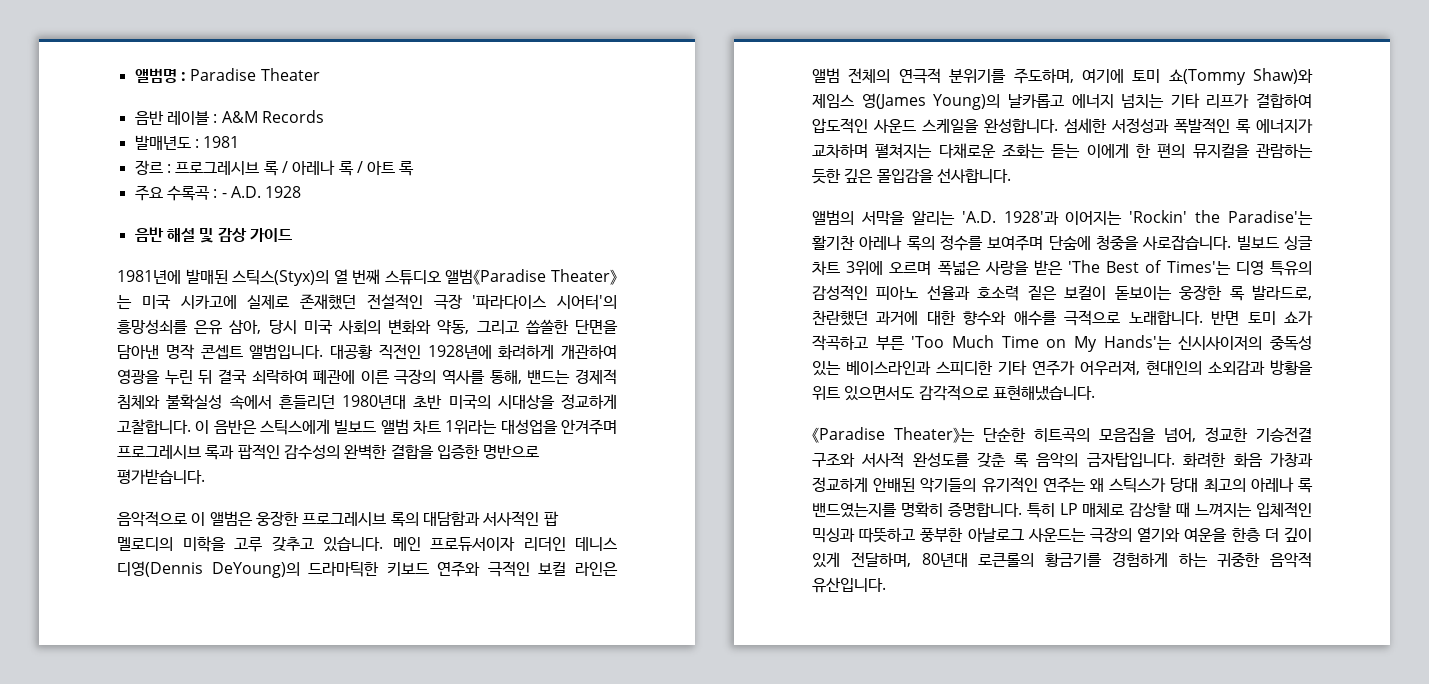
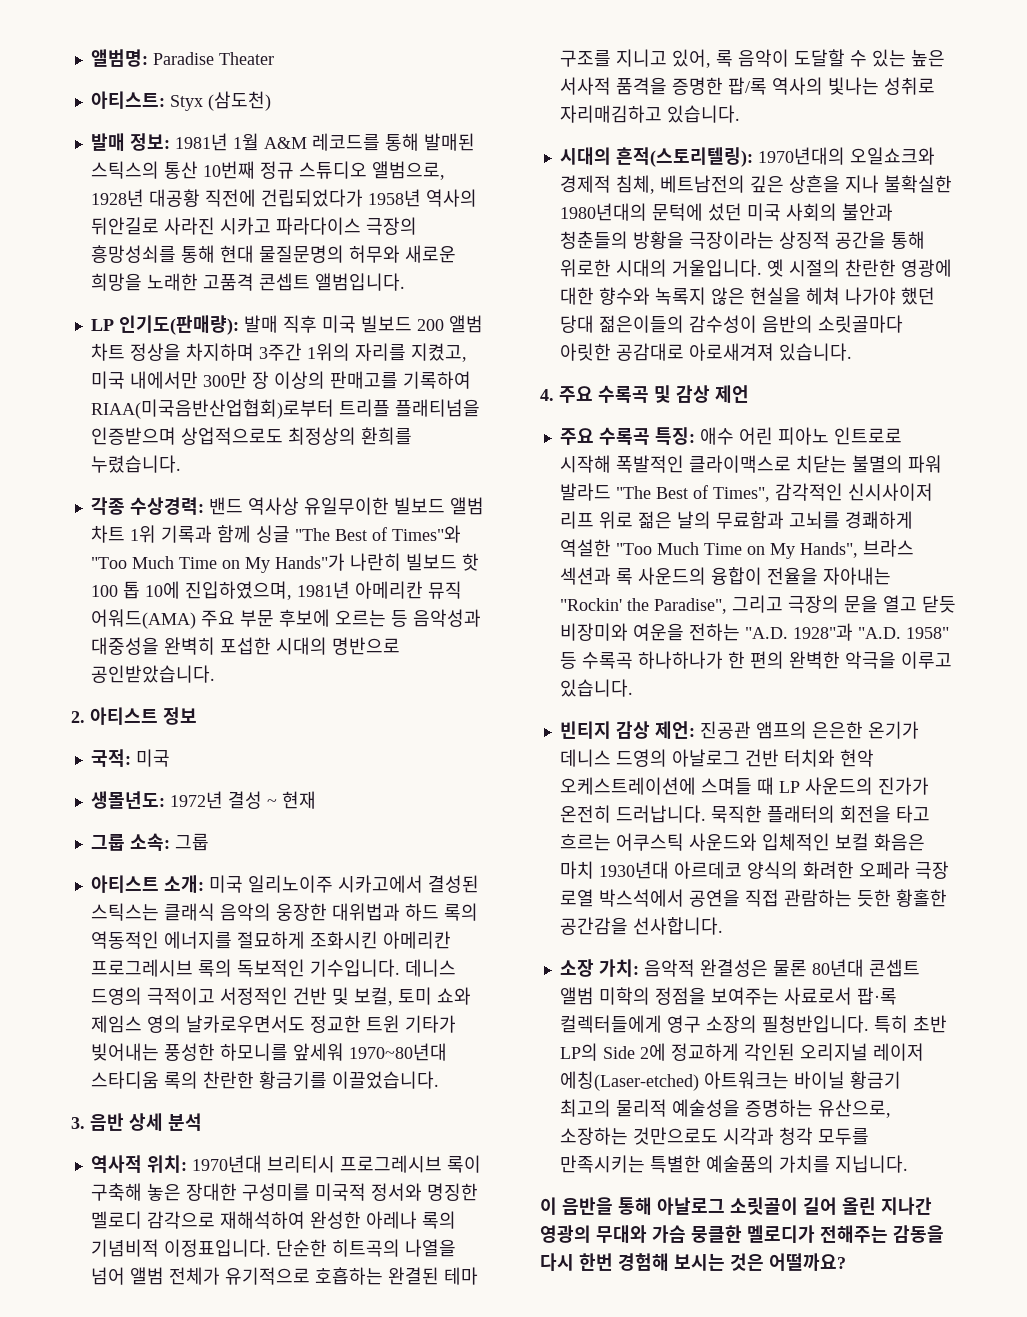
[134,68,186,83] 앨범명 : -> [90,49,148,67] 앨범명:
[134,110,324,125] [134,135,240,150] [134,160,415,176] [134,185,302,201] [134,227,292,243] [117,269,617,286] [117,294,617,310] [117,319,618,335] [117,344,617,360] [117,369,617,385] [117,394,617,410] [117,419,617,435] [117,444,540,460] [117,469,205,484] [117,511,559,527] [117,536,617,552] [117,561,618,578] [812,68,1313,85] [812,93,1312,110] [812,118,1313,134] [812,143,1313,159] [812,168,1011,184] [812,210,1313,225] [812,235,1313,251] [812,260,1312,276] [812,285,1312,301] [812,310,1313,326] [812,335,1312,352] [812,360,1313,376] [812,385,1095,401] [812,427,1312,443] [812,452,1313,468] [812,477,1313,493] [812,502,1312,518] [812,527,1312,543] [812,552,1312,568] [812,577,886,593] 음반 레이블 : A&M Records // 발매년도 : 1981 // 장르 : 프로그레시브 록 / 아레나 록 / 아트 록 // 주요 수록곡 : - A.D. 1928 // 음반 해설 및 감상 가이드 // 1981년에 발매된 스틱스(Styx)의 열 번째 스튜디오 앨범《Paradise Theater》는 미국 시카고에 실제로 존재했던 전설적인 극장 '파라다이스 시어터'의 흥망성쇠를 은유 삼아, 당시 미국 사회의 변화와 약동, 그리고 씁쓸한 단면을 담아낸 명작 콘셉트 앨범입니다. 대공황 직전인 1928년에 화려하게 개관하여 영광을 누린 뒤 결국 쇠락하여 폐관에 이른 극장의 역사를 통해, 밴드는 경제적 침체와 불확실성 속에서 흔들리던 1980년대 초반 미국의 시대상을 정교하게 고찰합니다. 이 음반은 스틱스에게 빌보드 앨범 차트 1위라는 대성업을 안겨주며 프로그레시브 록과 팝적인 감수성의 완벽한 결합을 입증한 명반으로 평가받습니다. // 음악적으로 이 앨범은 웅장한 프로그레시브 록의 대담함과 서사적인 팝 멜로디의 미학을 고루 갖추고 있습니다. 메인 프로듀서이자 리더인 데니스 디영(Dennis DeYoung)의 드라마틱한 키보드 연주와 극적인 보컬 라인은 앨범 전체의 연극적 분위기를 주도하며, 여기에 토미 쇼(Tommy Shaw)와 제임스 영(James Young)의 날카롭고 에너지 넘치는 기타 리프가 결합하여 압도적인 사운드 스케일을 완성합니다. 섬세한 서정성과 폭발적인 록 에너지가 교차하며 펼쳐지는 다채로운 조화는 듣는 이에게 한 편의 뮤지컬을 관람하는 듯한 깊은 몰입감을 선사합니다. // 앨범의 서막을 알리는 'A.D. 1928'과 이어지는 'Rockin' the Paradise'는 활기찬 아레나 록의 정수를 보여주며 단숨에 청중을 사로잡습니다. 빌보드 싱글 차트 3위에 오르며 폭넓은 사랑을 받은 'The Best of Times'는 디영 특유의 감성적인 피아노 선율과 호소력 짙은 보컬이 돋보이는 웅장한 록 발라드로, 찬란했던 과거에 대한 향수와 애수를 극적으로 노래합니다. 반면 토미 쇼가 작곡하고 부른 'Too Much Time on My Hands'는 신시사이저의 중독성 있는 베이스라인과 스피디한 기타 연주가 어우러져, 현대인의 소외감과 방황을 위트 있으면서도 감각적으로 표현해냈습니다. // 《Paradise Theater》는 단순한 히트곡의 모음집을 넘어, 정교한 기승전결 구조와 서사적 완성도를 갖춘 록 음악의 금자탑입니다. 화려한 화음 가창과 정교하게 안배된 악기들의 유기적인 연주는 왜 스틱스가 당대 최고의 아레나 록 밴드였는지를 명확히 증명합니다. 특히 LP 매체로 감상할 때 느껴지는 입체적인 믹싱과 따뜻하고 풍부한 아날로그 사운드는 극장의 열기와 여운을 한층 더 깊이 있게 전달하며, 80년대 로큰롤의 황금기를 경험하게 하는 귀중한 음악적 유산입니다. -> [90,91,271,111] [90,133,475,151] [90,161,445,180] [90,189,477,207] [90,217,417,235] [90,245,456,263] [90,273,405,291] [90,315,483,335] [90,343,467,362] [90,371,471,389] [90,399,480,419] [90,427,412,445] [90,455,181,473] [90,497,484,515] [90,525,461,543] [90,553,479,573] [90,581,462,600] [90,609,481,629] [90,637,400,655] [90,665,215,683] [71,707,197,725] [90,749,170,767] [90,791,316,809] [90,833,209,851] [90,875,479,893] [90,903,478,921] [90,931,451,949] [90,959,456,977] [90,987,471,1006] [90,1015,456,1033] [90,1043,447,1061] [90,1071,439,1089] [71,1113,202,1131] [90,1155,481,1173] [90,1183,478,1201] [90,1211,456,1229] [90,1239,456,1257] [90,1267,478,1285] [559,49,945,68] [559,77,935,95] [559,105,740,123] [559,147,935,167] [559,175,952,194] [559,203,893,221] [559,231,925,249] [559,259,952,277] [559,287,935,305] [559,315,903,333] [559,343,852,361] [540,385,749,403] [559,427,902,445] [559,455,942,473] [559,483,933,502] [559,511,913,529] [559,539,914,559] [559,567,891,585] [559,595,956,614] [559,623,949,641] [559,651,952,669] [559,679,633,697] [559,721,919,739] [559,749,874,767] [559,777,929,795] [559,805,930,823] [559,833,925,851] [559,861,949,879] [559,889,947,907] [559,917,723,935] [559,959,920,977] [559,987,897,1005] [559,1015,947,1033] [559,1043,924,1061] [559,1071,901,1091] [559,1099,891,1118] [559,1127,869,1145] [559,1155,908,1173] [540,1197,932,1215] [540,1225,944,1243] [540,1253,846,1271] 아티스트: Styx (삼도천) // 발매 정보: 1981년 1월 A&M 레코드를 통해 발매된 스틱스의 통산 10번째 정규 스튜디오 앨범으로, 1928년 대공황 직전에 건립되었다가 1958년 역사의 뒤안길로 사라진 시카고 파라다이스 극장의 흥망성쇠를 통해 현대 물질문명의 허무와 새로운 희망을 노래한 고품격 콘셉트 앨범입니다. // LP 인기도(판매량): 발매 직후 미국 빌보드 200 앨범 차트 정상을 차지하며 3주간 1위의 자리를 지켰고, 미국 내에서만 300만 장 이상의 판매고를 기록하여 RIAA(미국음반산업협회)로부터 트리플 플래티넘을 인증받으며 상업적으로도 최정상의 환희를 누렸습니다. // 각종 수상경력: 밴드 역사상 유일무이한 빌보드 앨범 차트 1위 기록과 함께 싱글 "The Best of Times"와 "Too Much Time on My Hands"가 나란히 빌보드 핫 100 톱 10에 진입하였으며, 1981년 아메리칸 뮤직 어워드(AMA) 주요 부문 후보에 오르는 등 음악성과 대중성을 완벽히 포섭한 시대의 명반으로 공인받았습니다. // 2. 아티스트 정보 // 국적: 미국 // 생몰년도: 1972년 결성 ~ 현재 // 그룹 소속: 그룹 // 아티스트 소개: 미국 일리노이주 시카고에서 결성된 스틱스는 클래식 음악의 웅장한 대위법과 하드 록의 역동적인 에너지를 절묘하게 조화시킨 아메리칸 프로그레시브 록의 독보적인 기수입니다. 데니스 드영의 극적이고 서정적인 건반 및 보컬, 토미 쇼와 제임스 영의 날카로우면서도 정교한 트윈 기타가 빚어내는 풍성한 하모니를 앞세워 1970~80년대 스타디움 록의 찬란한 황금기를 이끌었습니다. // 3. 음반 상세 분석 // 역사적 위치: 1970년대 브리티시 프로그레시브 록이 구축해 놓은 장대한 구성미를 미국적 정서와 명징한 멜로디 감각으로 재해석하여 완성한 아레나 록의 기념비적 이정표입니다. 단순한 히트곡의 나열을 넘어 앨범 전체가 유기적으로 호흡하는 완결된 테마 구조를 지니고 있어, 록 음악이 도달할 수 있는 높은 서사적 품격을 증명한 팝/록 역사의 빛나는 성취로 자리매김하고 있습니다. // 시대의 흔적(스토리텔링): 1970년대의 오일쇼크와 경제적 침체, 베트남전의 깊은 상흔을 지나 불확실한 1980년대의 문턱에 섰던 미국 사회의 불안과 청춘들의 방황을 극장이라는 상징적 공간을 통해 위로한 시대의 거울입니다. 옛 시절의 찬란한 영광에 대한 향수와 녹록지 않은 현실을 헤쳐 나가야 했던 당대 젊은이들의 감수성이 음반의 소릿골마다 아릿한 공감대로 아로새겨져 있습니다. // 4. 주요 수록곡 및 감상 제언 // 주요 수록곡 특징: 애수 어린 피아노 인트로로 시작해 폭발적인 클라이맥스로 치닫는 불멸의 파워 발라드 "The Best of Times", 감각적인 신시사이저 리프 위로 젊은 날의 무료함과 고뇌를 경쾌하게 역설한 "Too Much Time on My Hands", 브라스 섹션과 록 사운드의 융합이 전율을 자아내는 "Rockin' the Paradise", 그리고 극장의 문을 열고 닫듯 비장미와 여운을 전하는 "A.D. 1928"과 "A.D. 1958" 등 수록곡 하나하나가 한 편의 완벽한 악극을 이루고 있습니다. // 빈티지 감상 제언: 진공관 앰프의 은은한 온기가 데니스 드영의 아날로그 건반 터치와 현악 오케스트레이션에 스며들 때 LP 사운드의 진가가 온전히 드러납니다. 묵직한 플래터의 회전을 타고 흐르는 어쿠스틱 사운드와 입체적인 보컬 화음은 마치 1930년대 아르데코 양식의 화려한 오페라 극장 로열 박스석에서 공연을 직접 관람하는 듯한 황홀한 공간감을 선사합니다. // 소장 가치: 음악적 완결성은 물론 80년대 콘셉트 앨범 미학의 정점을 보여주는 사료로서 팝·록 컬렉터들에게 영구 소장의 필청반입니다. 특히 초반 LP의 Side 2에 정교하게 각인된 오리지널 레이저 에칭(Laser-etched) 아트워크는 바이닐 황금기 최고의 물리적 예술성을 증명하는 유산으로, 소장하는 것만으로도 시각과 청각 모두를 만족시키는 특별한 예술품의 가치를 지닙니다. // 이 음반을 통해 아날로그 소릿골이 길어 올린 지나간 영광의 무대와 가슴 뭉클한 멜로디가 전해주는 감동을 다시 한번 경험해 보시는 것은 어떨까요?

